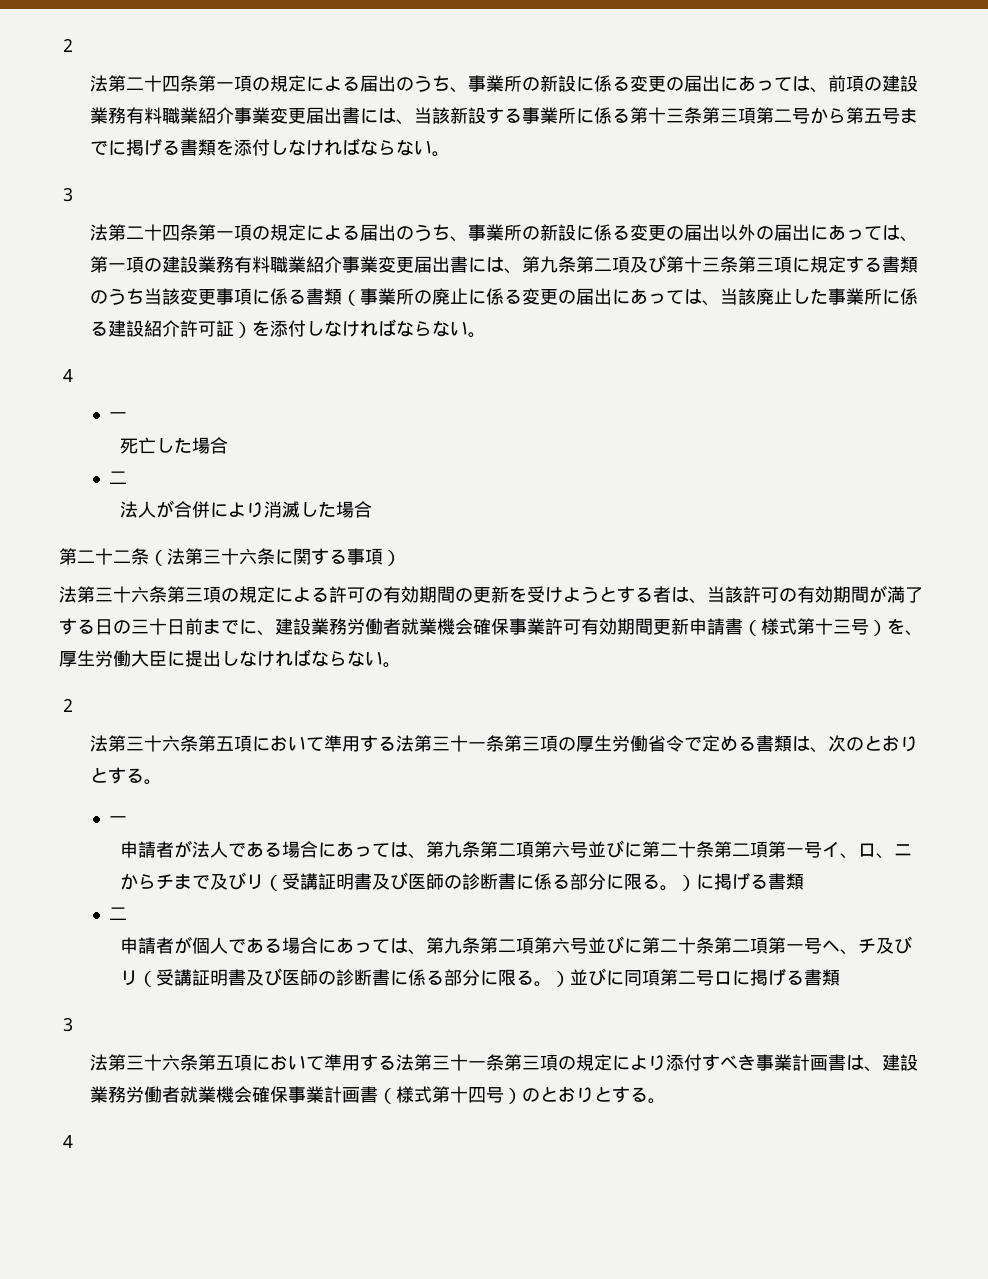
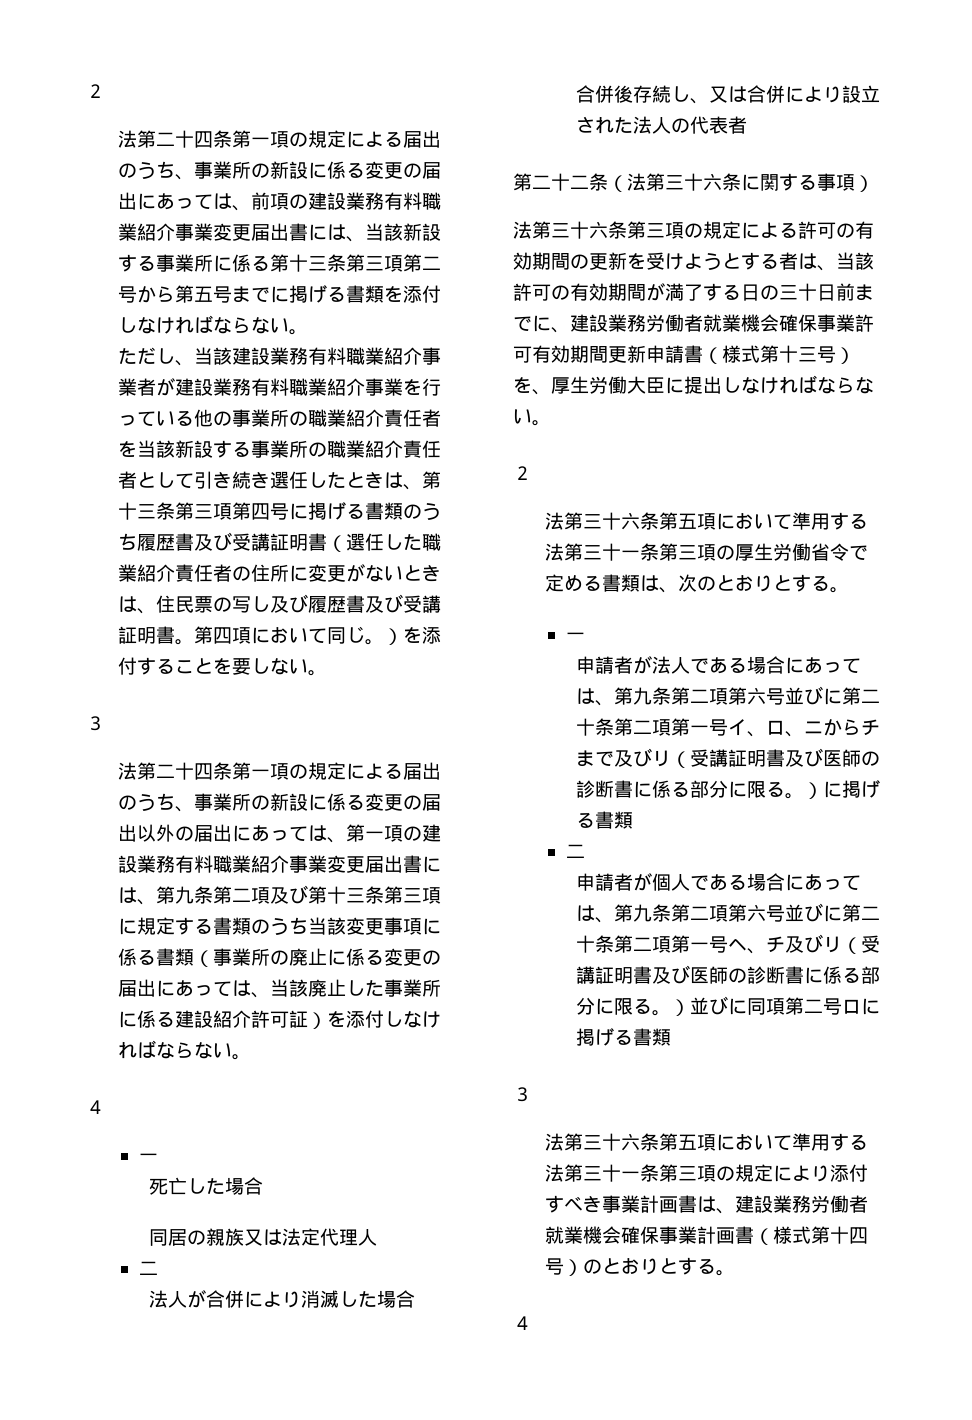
(450, 154) none -> [117,347,441,366] [117,378,441,396] [117,409,441,427] [117,440,441,458] [117,471,441,490] [117,502,441,520] [117,532,441,552] [117,564,441,582] [117,594,441,614] [117,626,441,645] [117,657,327,676] // ただし、当該建設業務有料職業紹介事業者が建設業務有料職業紹介事業を行っている他の事業所の職業紹介責任者を当該新設する事業所の職業紹介責任者として引き続き選任したときは、第十三条第三項第四号に掲げる書類のうち履歴書及び受講証明書（選任した職業紹介責任者の住所に変更がないときは、住民票の写し及び履歴書及び受講証明書。第四項において同じ。）を添付することを要しない。
(229, 445) none -> [149,1228,378,1246] // 同居の親族又は法定代理人
(373, 509) none -> [576,85,881,104] [576,116,748,134] // 合併後存続し、又は合併により設立された法人の代表者

